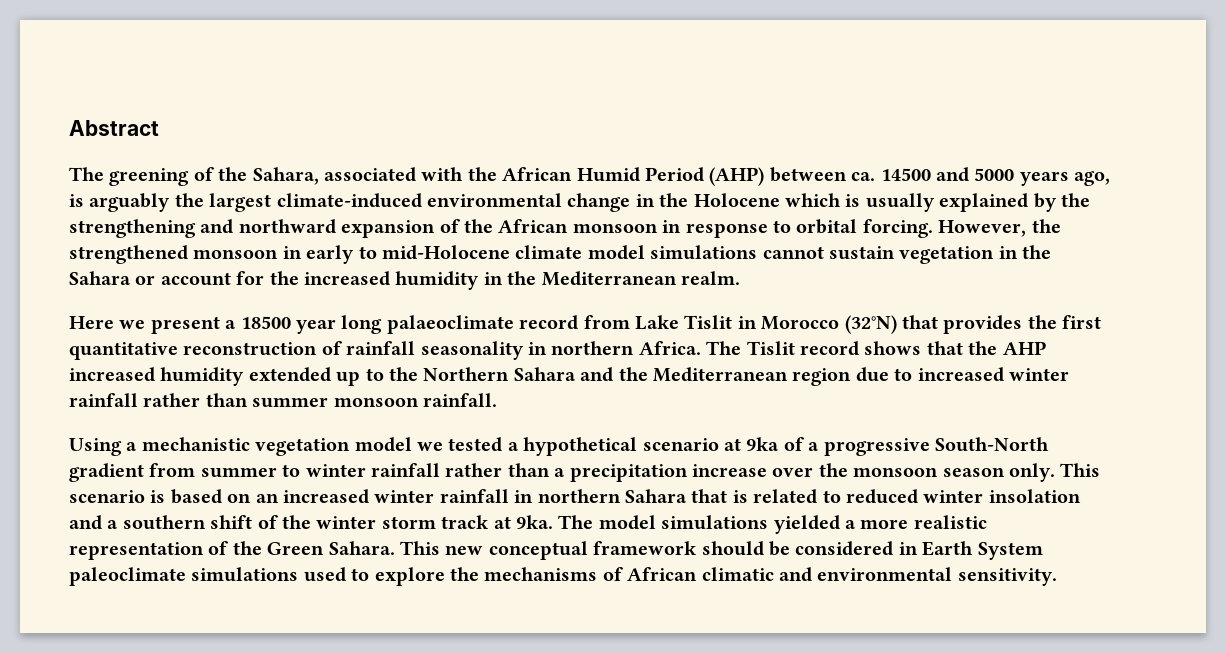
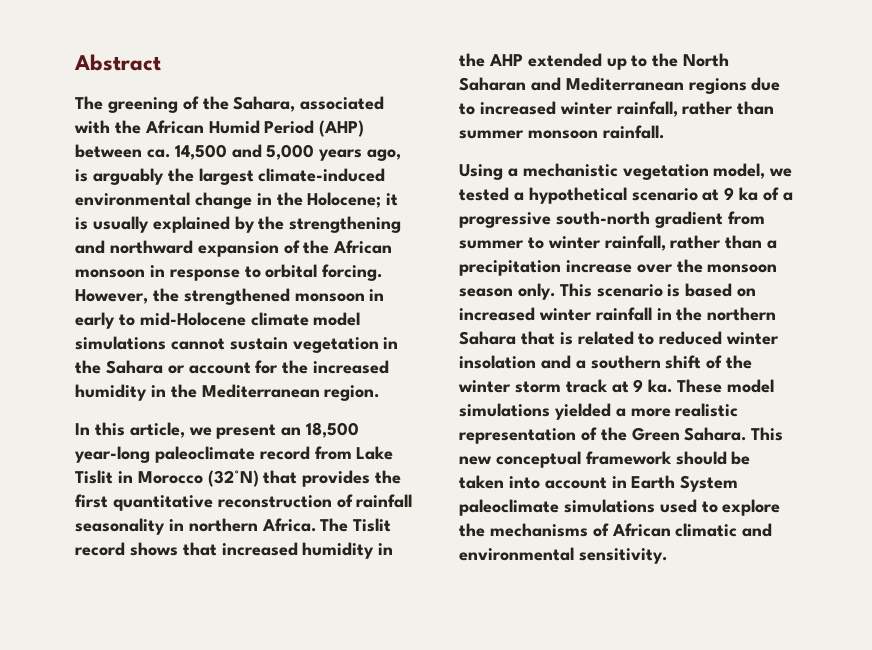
[880,167,1015,182] 14500 and 5000 -> [174,144,315,160] 14,500 and 5,000
[693,193,841,207] Holocene which -> [307,192,399,208] Holocene; it
[680,271,740,285] [69,315,514,334] realm. // Here we present a 18500 year long palaeoclimate -> [324,385,380,401] [75,422,360,439] [74,446,255,463] region. // In this article, we present an 18,500 year-long paleoclimate
[968,341,1046,355] [69,367,852,386] the AHP increased humidity extended up to the Northern Sahara and the Mediterranean region -> [221,542,394,559] [459,53,730,70] [459,77,747,94] increased humidity in the AHP extended up to the North Saharan and Mediterranean regions
[69,393,138,407] rainfall -> [616,101,678,117] rainfall,
[354,437,412,452] model -> [713,163,766,179] model,
[746,437,780,451] 9ka -> [724,187,759,201] 9 ka
[934,437,1049,452] South-North -> [555,211,650,225] south-north
[371,463,440,477] rainfall -> [604,235,666,251] rainfall,
[255,493,279,503] an -> (757, 292) none
(534, 496) none -> [676,307,703,321] the
[516,515,594,529] 9ka. The -> [633,379,723,393] 9 ka. These
[795,541,894,556] considered -> [459,475,607,489] taken into account

